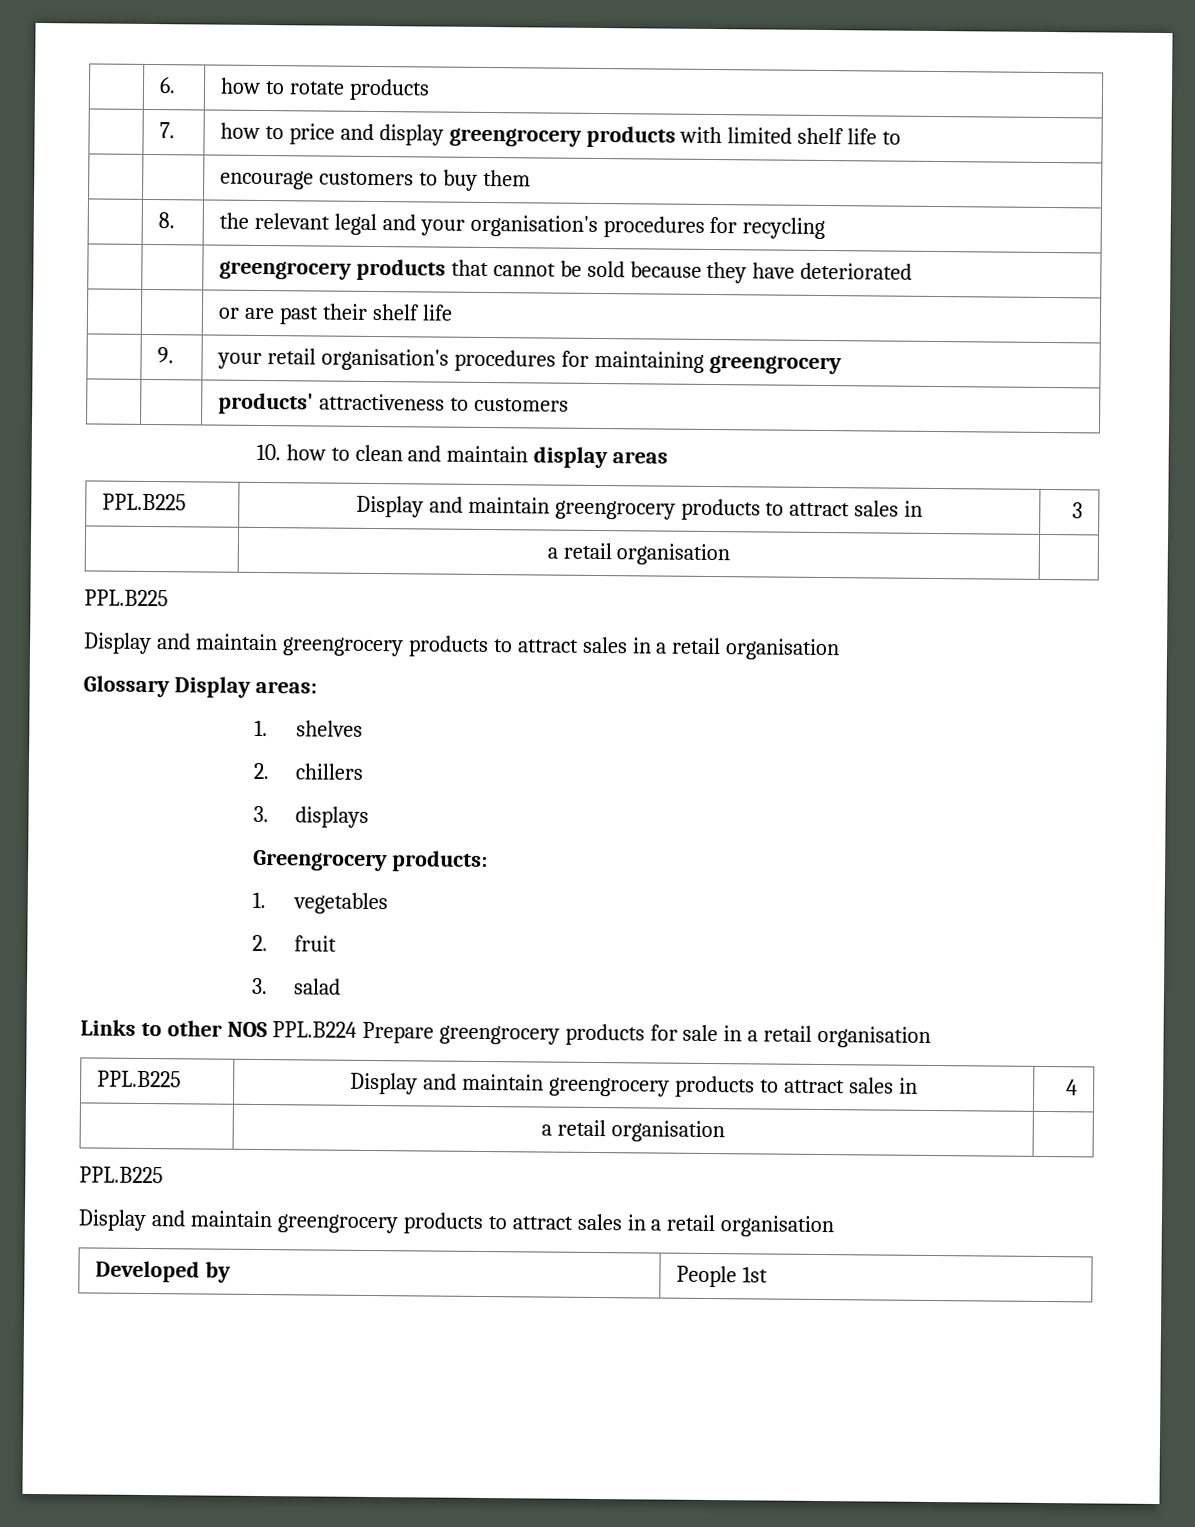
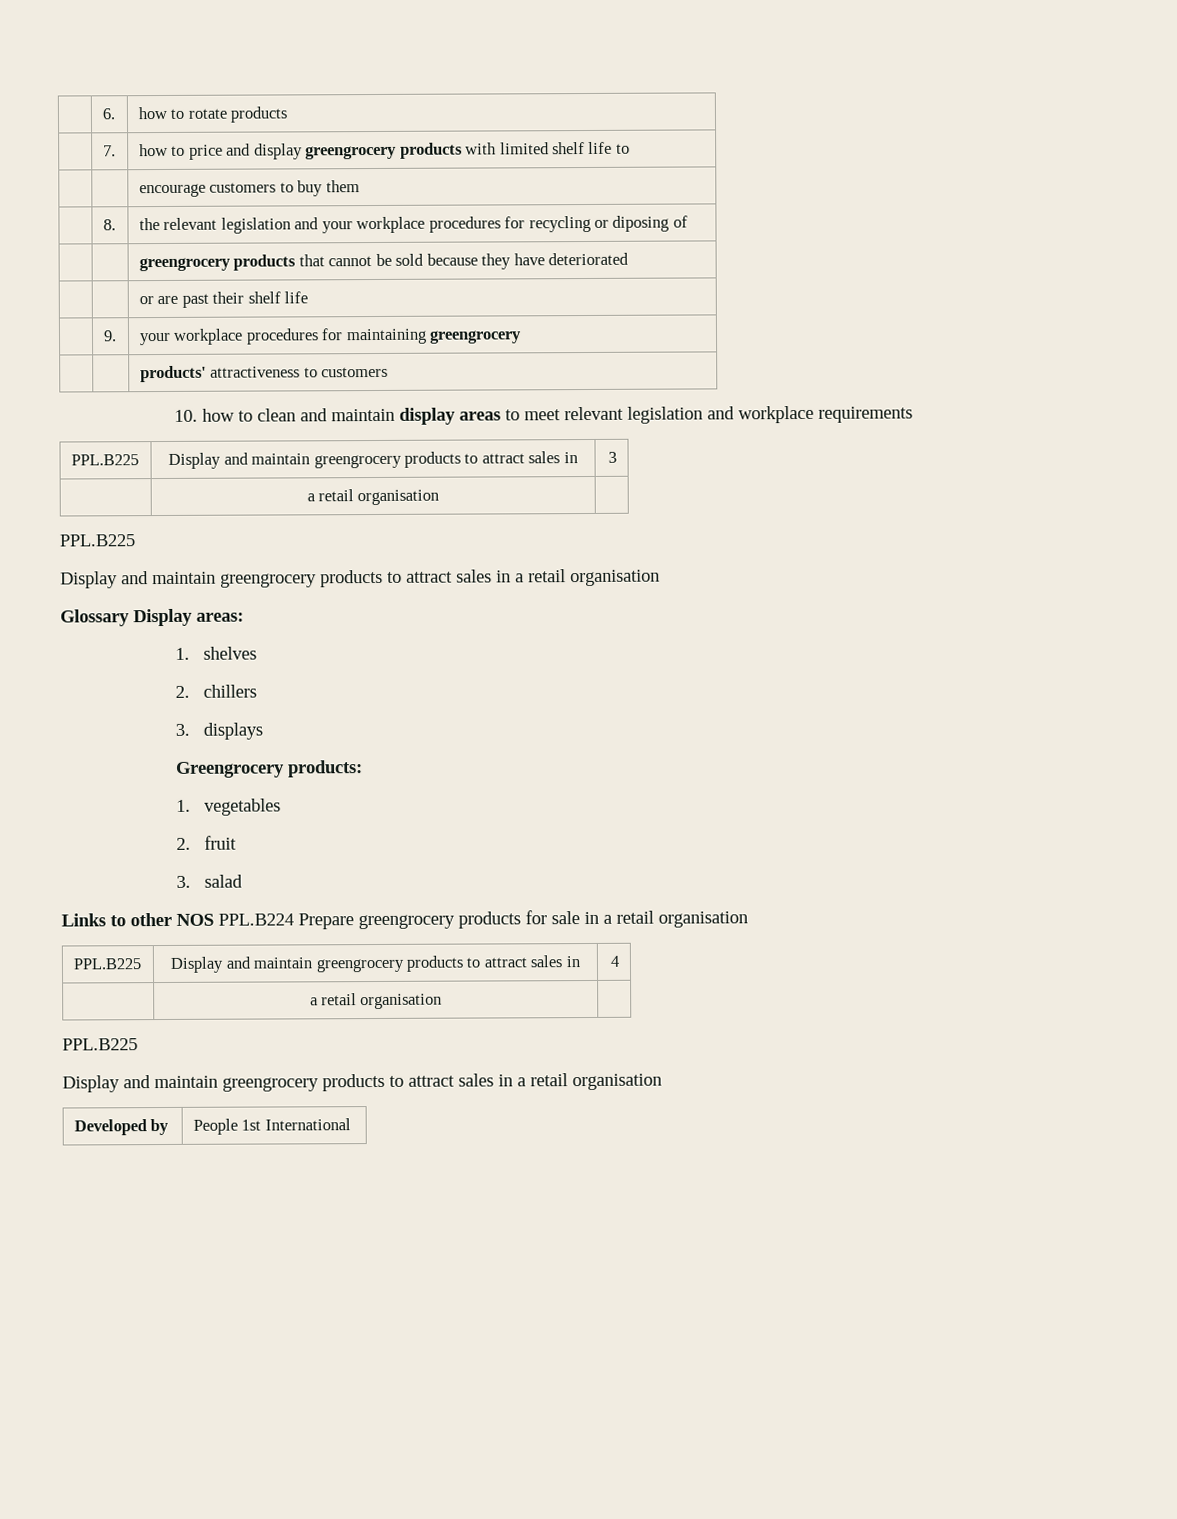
[333,213,377,236] legal -> [220,217,291,234] legislation
[469,214,598,237] organisation's -> [356,216,426,234] workplace
(826, 228) none -> [593,215,688,232] or diposing of
[266,348,449,371] retail organisation's -> [173,328,244,345] workplace
(669, 457) none -> [504,405,913,424] to meet relevant legislation and workplace requirements
(768, 1274) none -> [264,1118,351,1131] International

